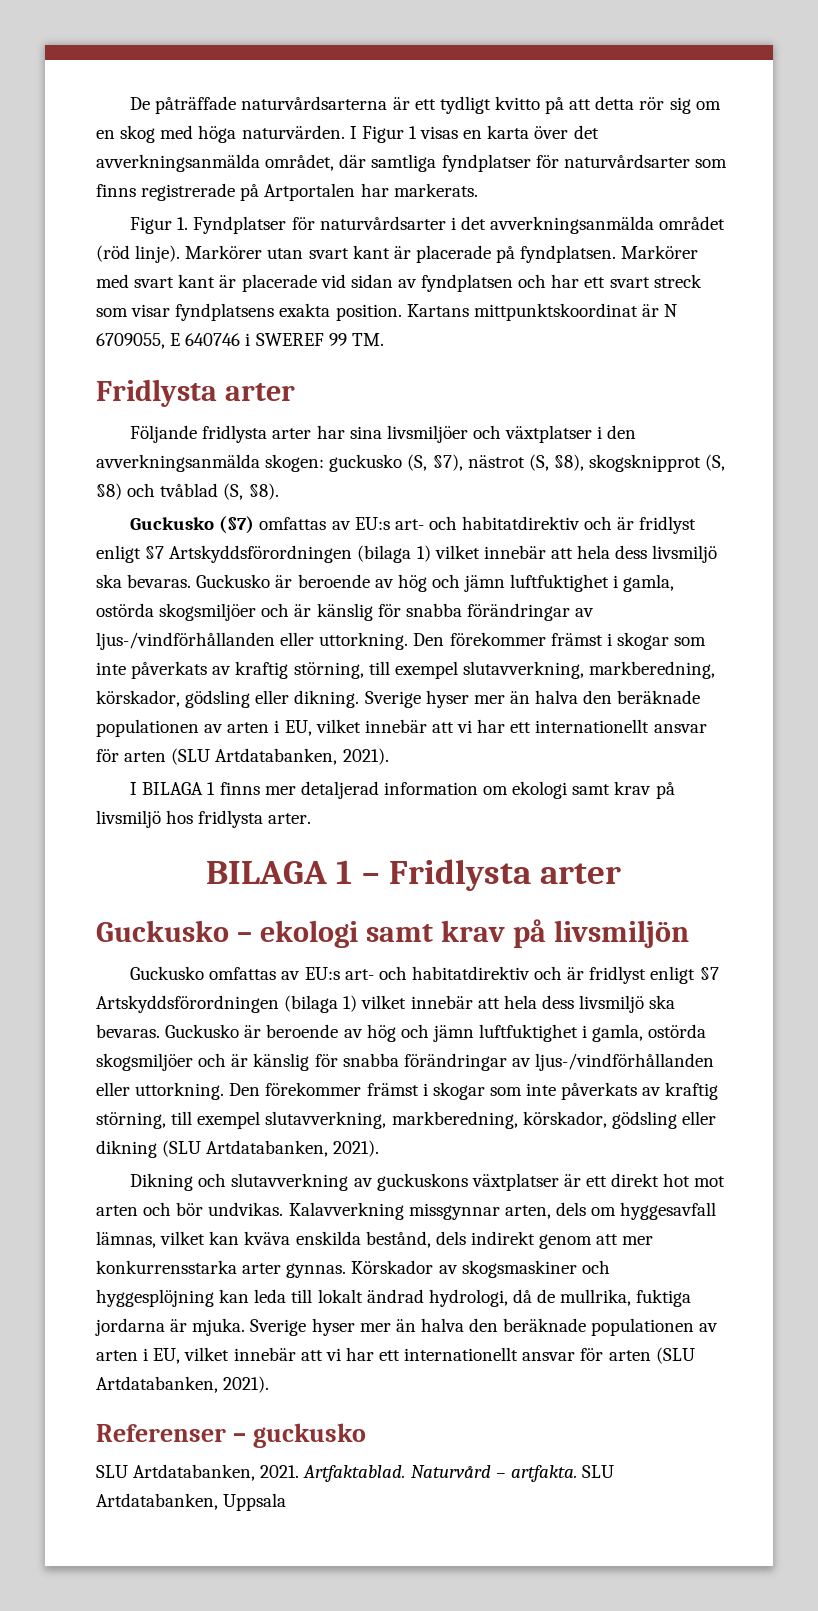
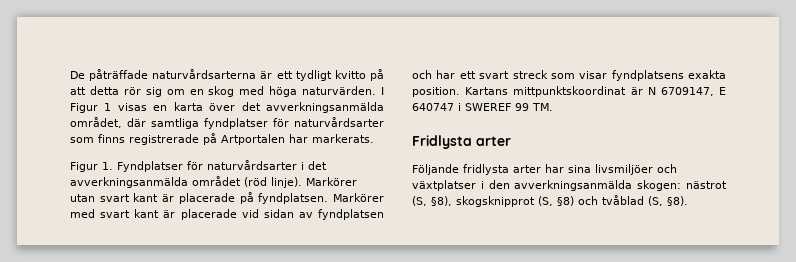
[96,333,241,349] 6709055, E 640746 -> [660,87,726,96] [412,103,454,111] 6709147, E 640747
[329,454,463,472] guckusko (S, §7), -> (682, 185) none
[130,516,697,534] [96,545,718,563] [96,574,675,592] [96,603,595,621] [96,632,707,650] [96,661,716,679] [96,690,701,708] [96,719,707,737] [96,748,389,765] [130,781,675,799] [96,810,312,828] [205,859,622,891] [96,919,689,948] [130,966,719,984] [96,995,676,1013] [96,1024,707,1042] [96,1053,715,1071] [96,1082,719,1100] [96,1111,716,1129] [96,1140,380,1158] [130,1173,726,1191] [96,1202,717,1220] [96,1231,654,1249] [96,1260,610,1278] [96,1289,692,1307] [95,1318,719,1336] [96,1347,695,1364] [96,1376,270,1393] [96,1423,366,1448] [96,1464,614,1482] [96,1493,287,1511] // Guckusko (§7) omfattas av EU:s art- och habitatdirektiv och är fridlyst enligt §7 Artskyddsförordningen (bilaga 1) vilket innebär att hela dess livsmiljö ska bevaras. Guckusko är beroende av hög och jämn luftfuktighet i gamla, ostörda skogsmiljöer och är känslig för snabba förändringar av ljus-/vindförhållanden eller uttorkning. Den förekommer främst i skogar som inte påverkats av kraftig störning, till exempel slutavverkning, markberedning, körskador, gödsling eller dikning. Sverige hyser mer än halva den beräknade populationen av arten i EU, vilket innebär att vi har ett internationellt ansvar för arten (SLU Artdatabanken, 2021). // I BILAGA 1 finns mer detaljerad information om ekologi samt krav på livsmiljö hos fridlysta arter. // BILAGA 1 – Fridlysta arter // Guckusko – ekologi samt krav på livsmiljön // Guckusko omfattas av EU:s art- och habitatdirektiv och är fridlyst enligt §7 Artskyddsförordningen (bilaga 1) vilket innebär att hela dess livsmiljö ska bevaras. Guckusko är beroende av hög och jämn luftfuktighet i gamla, ostörda skogsmiljöer och är känslig för snabba förändringar av ljus-/vindförhållanden eller uttorkning. Den förekommer främst i skogar som inte påverkats av kraftig störning, till exempel slutavverkning, markberedning, körskador, gödsling eller dikning (SLU Artdatabanken, 2021). // Dikning och slutavverkning av guckuskons växtplatser är ett direkt hot mot arten och bör undvikas. Kalavverkning missgynnar arten, dels om hyggesavfall lämnas, vilket kan kväva enskilda bestånd, dels indirekt genom att mer konkurrensstarka arter gynnas. Körskador av skogsmaskiner och hyggesplöjning kan leda till lokalt ändrad hydrologi, då de mullrika, fuktiga jordarna är mjuka. Sverige hyser mer än halva den beräknade populationen av arten i EU, vilket innebär att vi har ett internationellt ansvar för arten (SLU Artdatabanken, 2021). // Referenser – guckusko // SLU Artdatabanken, 2021. Artfaktablad. Naturvård – artfakta. SLU Artdatabanken, Uppsala -> (688, 201) none

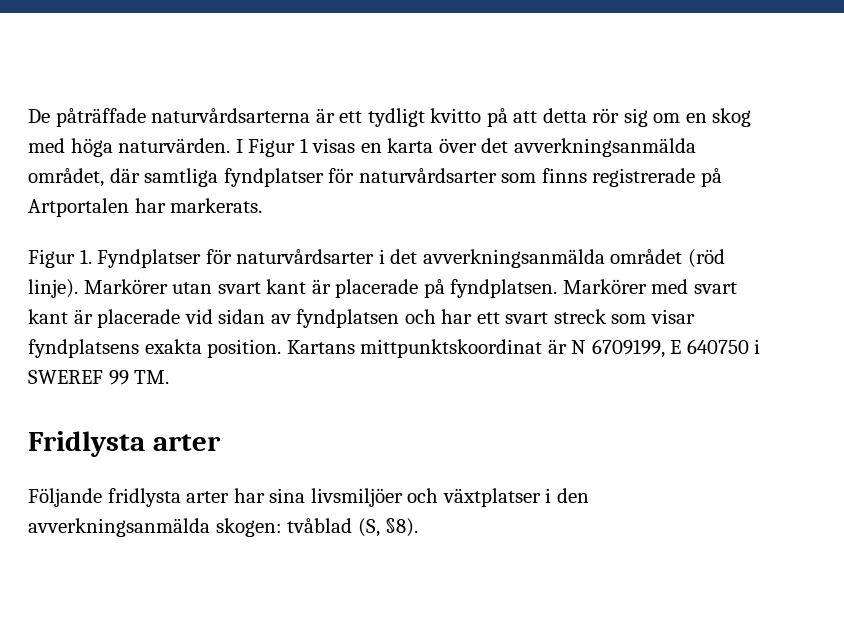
[660,87,726,96] [412,103,454,111] 6709147, E 640747 -> [591,339,749,358] 6709199, E 640750
[686,181,727,189] [412,196,598,207] nästrot (S, §8), skogsknipprot (S, §8) och -> (282, 527) none

